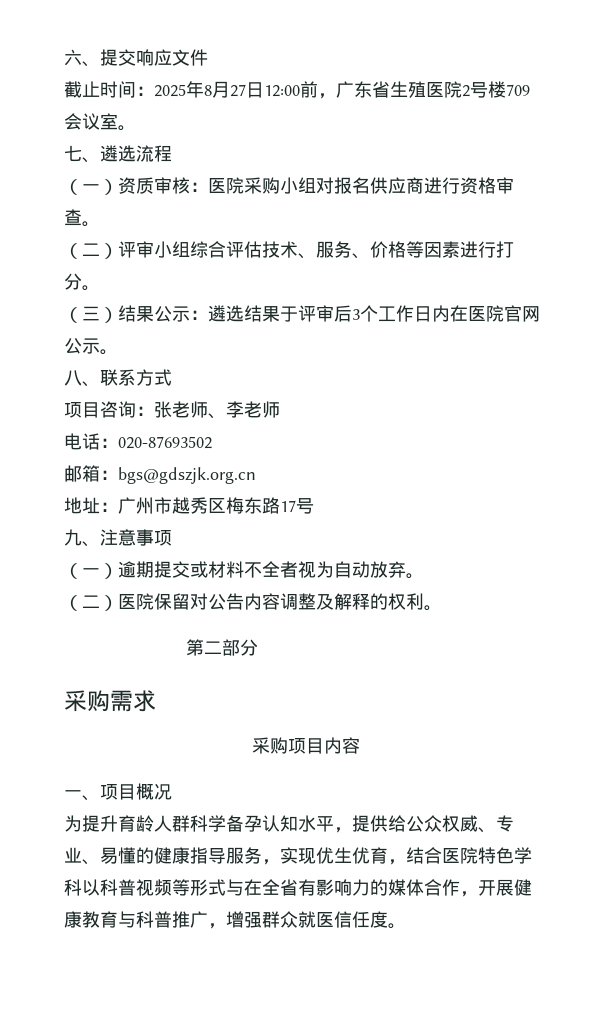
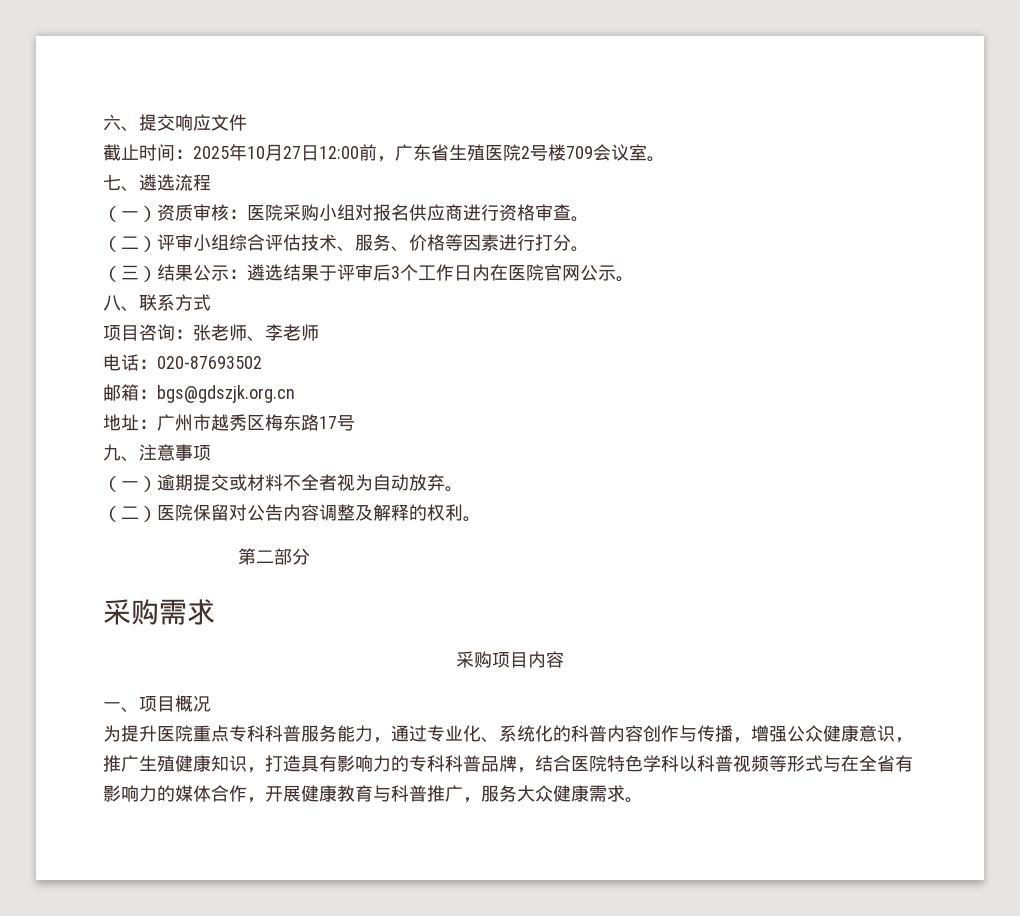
[204,85,212,96] 8 -> [247,146,265,159] 10
[118,815,514,833] [64,847,388,865] 育龄人群科学备孕认知水平，提供给公众权威、专业、易懂的健康指导服务，实现优生优育 -> [157,725,913,743] [103,755,517,773] 医院重点专科科普服务能力，通过专业化、系统化的科普内容创作与传播，增强公众健康意识，推广生殖健康知识，打造具有影响力的专科科普品牌
[226,911,388,928] 增强群众就医信任度 -> [481,785,625,802] 服务大众健康需求

